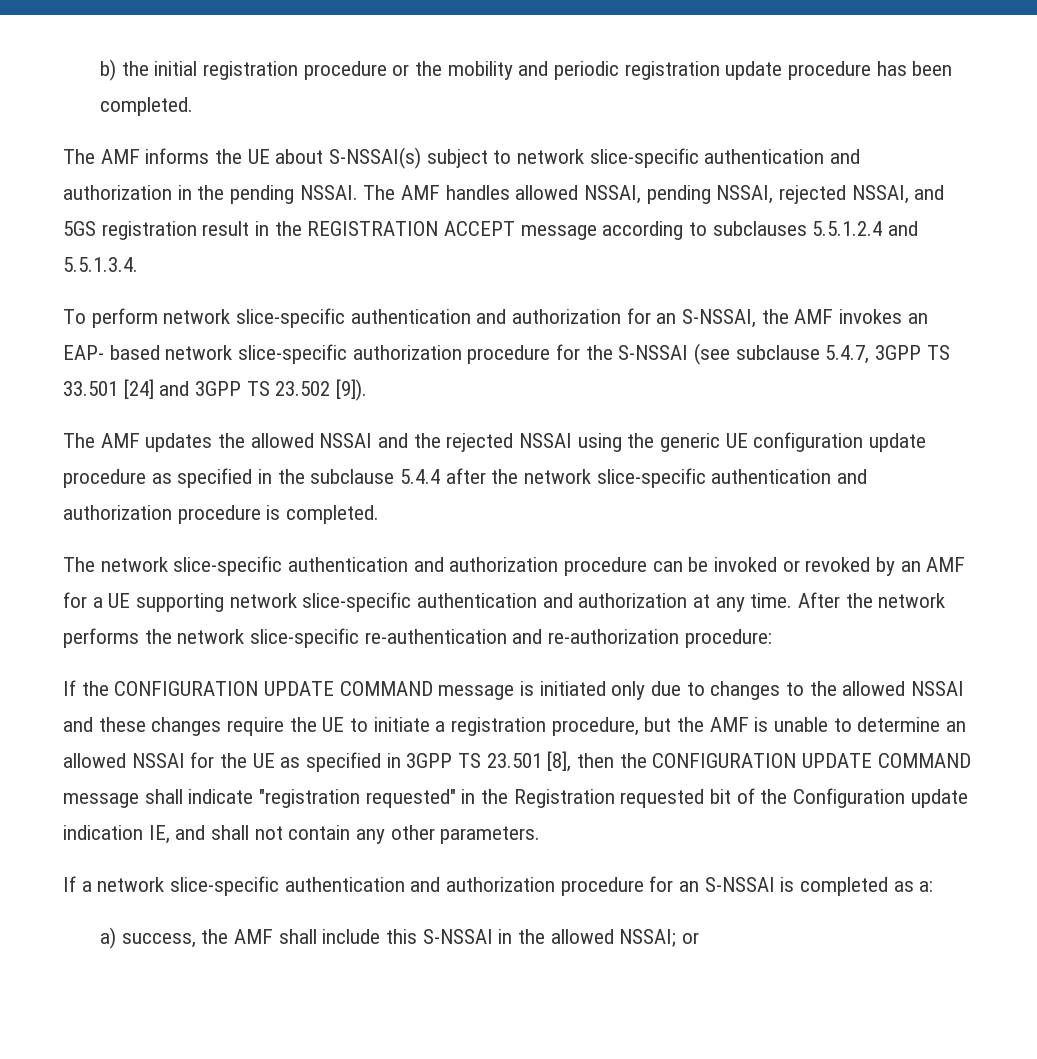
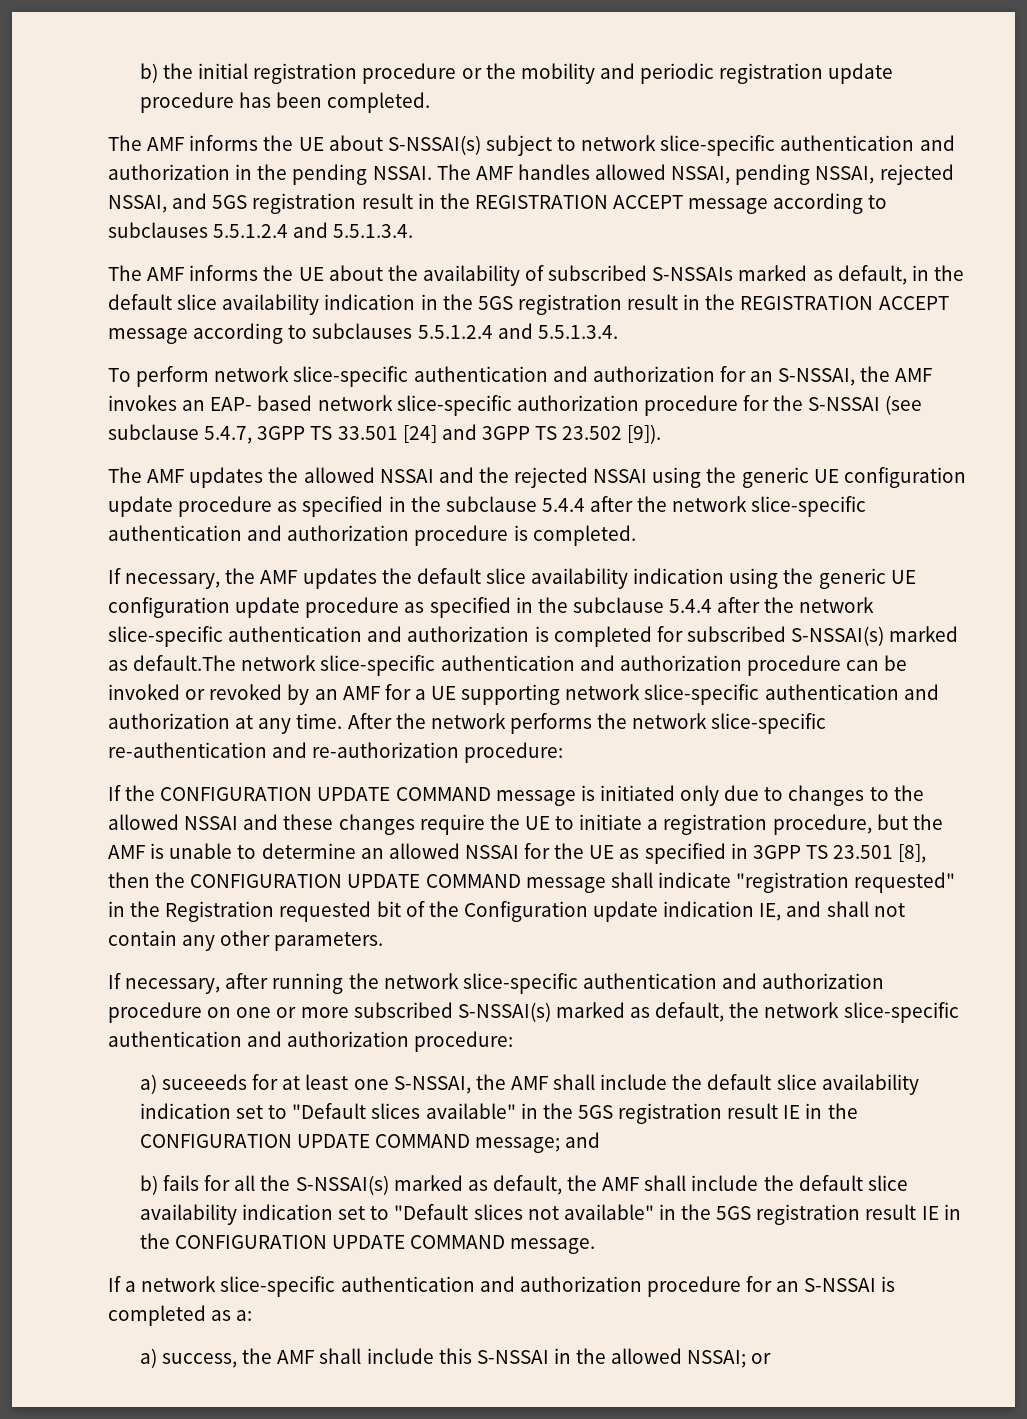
(138, 264) none -> [108,265,964,286] [108,294,949,315] [108,323,618,344] // The AMF informs the UE about the availability of subscribed S-NSSAIs marked as default, in the default slice availability indication in the 5GS registration result in the REGISTRATION ACCEPT message according to subclauses 5.5.1.2.4 and 5.5.1.3.4.
[63,557,95,572] The -> [108,568,916,589] [108,597,875,618] [108,626,959,647] [108,655,237,671] If necessary, the AMF updates the default slice availability indication using the generic UE configuration update procedure as specified in the subclause 5.4.4 after the network slice-specific authentication and authorization is completed for subscribed S-NSSAI(s) marked as default.The
(541, 835) none -> [108,973,885,994] [108,1002,959,1023] [108,1031,514,1052] [139,1074,919,1095] [139,1103,858,1124] [139,1132,601,1153] [139,1175,908,1195] [139,1204,961,1225] [139,1233,596,1254] // If necessary, after running the network slice-specific authentication and authorization procedure on one or more subscribed S-NSSAI(s) marked as default, the network slice-specific authentication and authorization procedure: // a) suceeeds for at least one S-NSSAI, the AMF shall include the default slice availability indication set to "Default slices available" in the 5GS registration result IE in the CONFIGURATION UPDATE COMMAND message; and // b) fails for all the S-NSSAI(s) marked as default, the AMF shall include the default slice availability indication set to "Default slices not available" in the 5GS registration result IE in the CONFIGURATION UPDATE COMMAND message.

